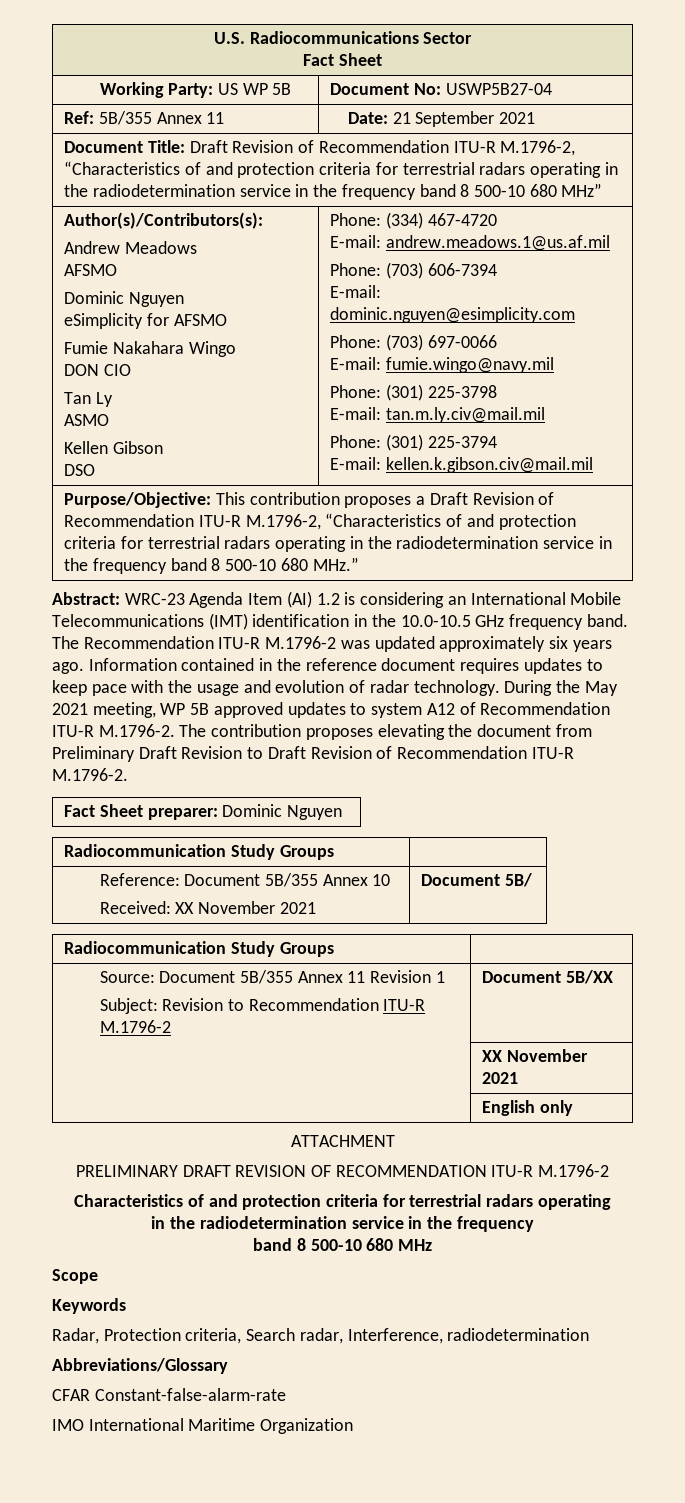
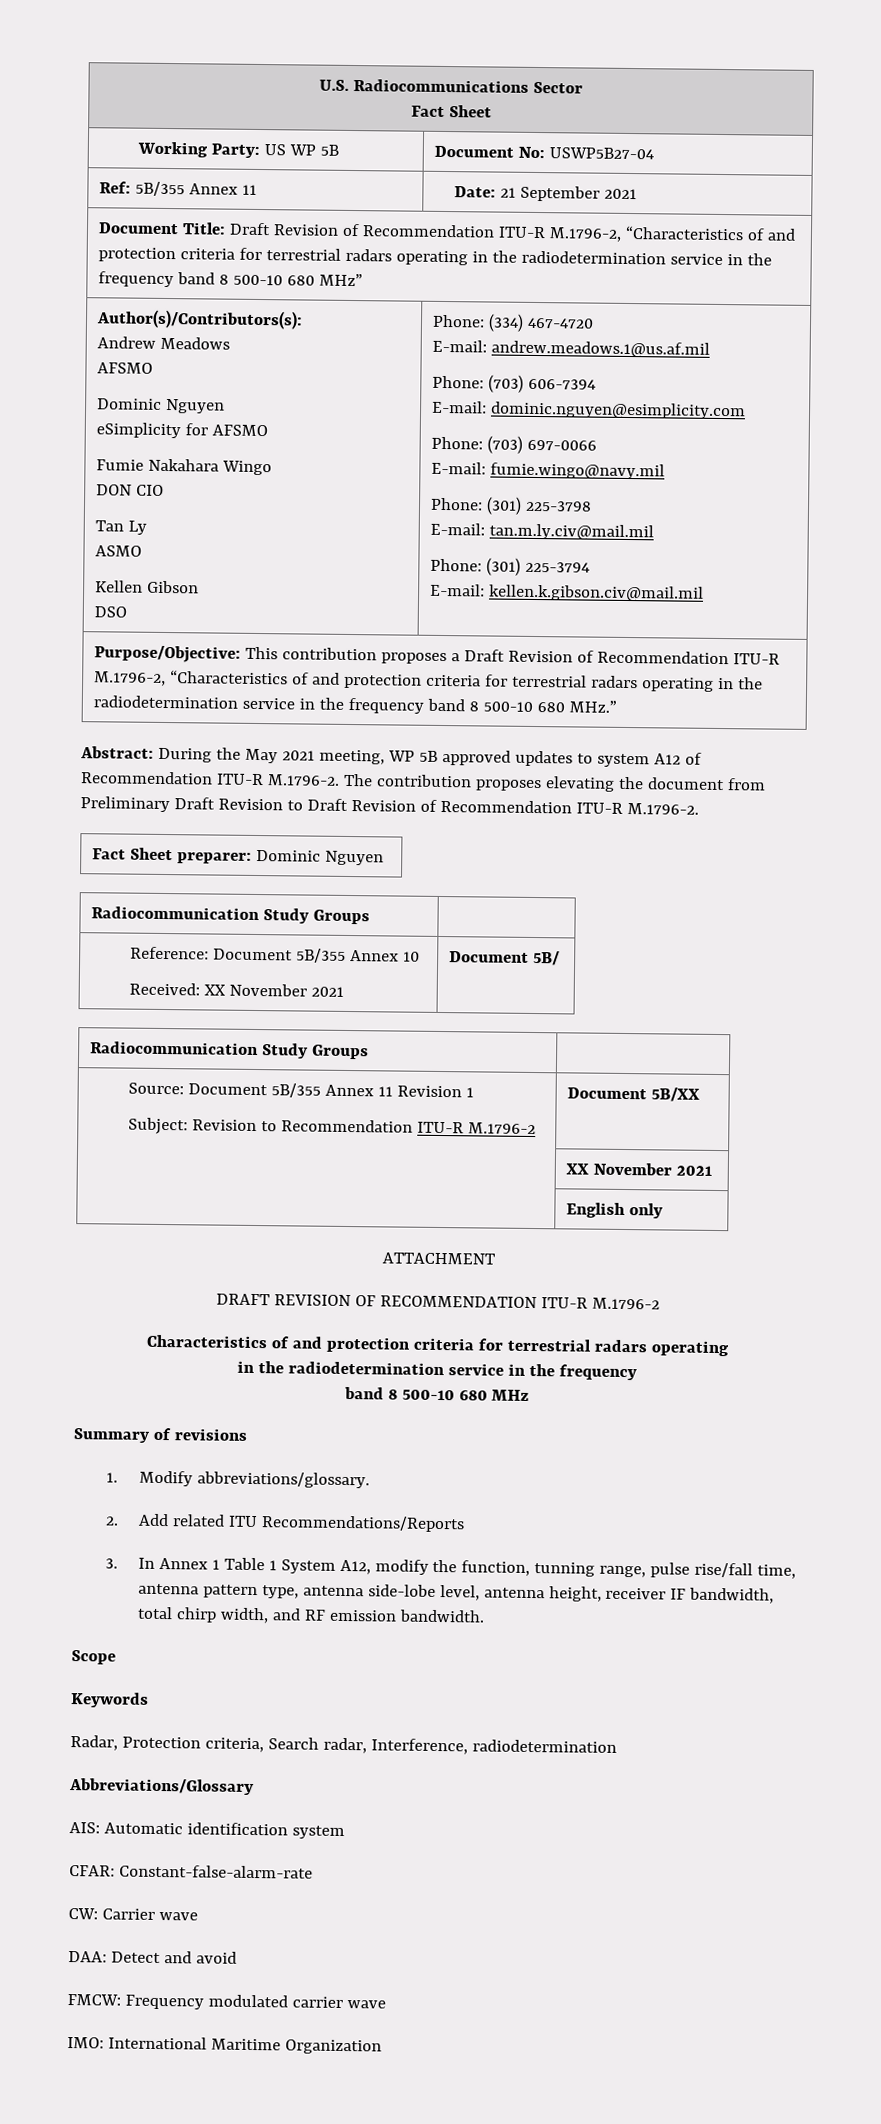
[124,591,622,608] [52,613,628,630] [52,636,612,652] [52,658,603,674] [52,680,500,696] WRC-23 Agenda Item (AI) 1.2 is considering an International Mobile Telecommunications (IMT) identification in the 10.0-10.5 GHz frequency band. The Recommendation ITU-R M.1796-2 was updated approximately six years ago. Information contained in the reference document requires updates to keep pace with the usage and evolution of radar technology. -> (154, 752) none
[75,1165,178,1177] PRELIMINARY -> (495, 1258) none
(432, 1245) none -> [73,1427,248,1443] [105,1470,370,1489] [104,1513,465,1533] [104,1557,797,1579] [137,1583,775,1604] [136,1606,485,1624] // Summary of revisions // 1. Modify abbreviations/glossary. // 2. Add related ITU Recommendations/Reports // 3. In Annex 1 Table 1 System A12, modify the function, tunning range, pulse rise/fall time, antenna pattern type, antenna side-lobe level, antenna height, receiver IF bandwidth, total chirp width, and RF emission bandwidth.
[52,1388,286,1401] [52,1419,84,1431] CFAR Constant-false-alarm-rate // IMO -> [69,1822,345,1840] [69,1864,313,1879] [68,1908,198,1921] [68,1951,237,1964] [67,1994,386,2010] [67,2037,104,2049] AIS: Automatic identification system // CFAR: Constant-false-alarm-rate // CW: Carrier wave // DAA: Detect and avoid // FMCW: Frequency modulated carrier wave // IMO:

